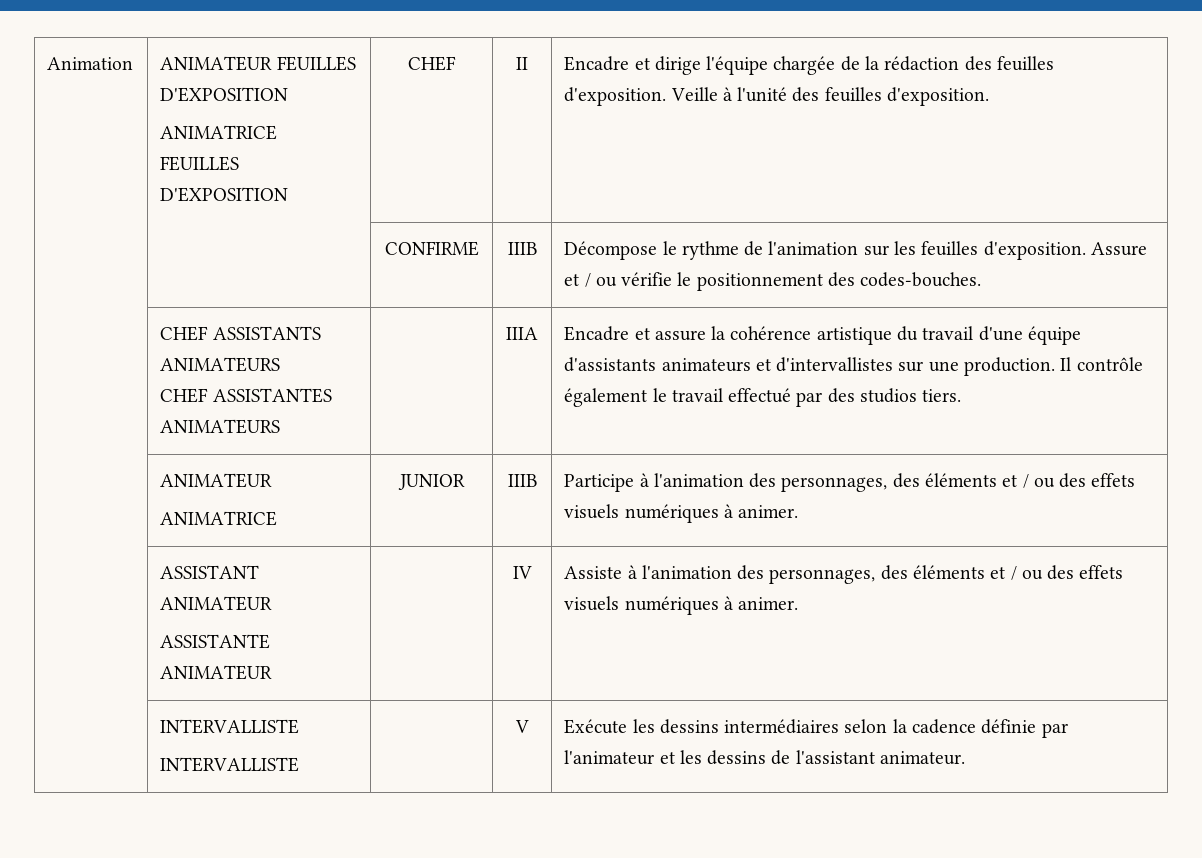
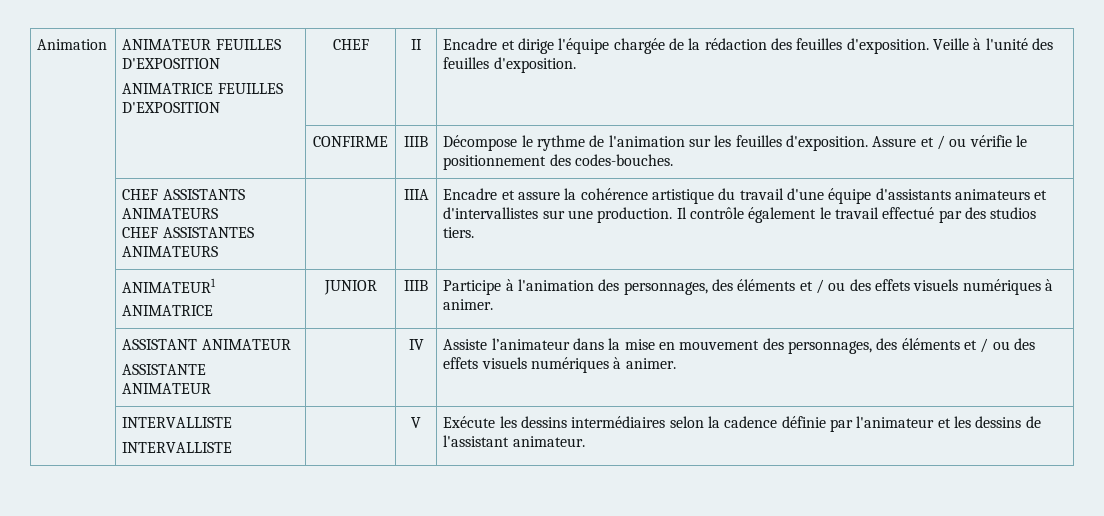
[160,473,273,488] ANIMATEUR -> [122,278,217,293] ANIMATEUR1
[627,565,732,579] à l'animation -> [491,338,760,350] l’animateur dans la mise en mouvement

